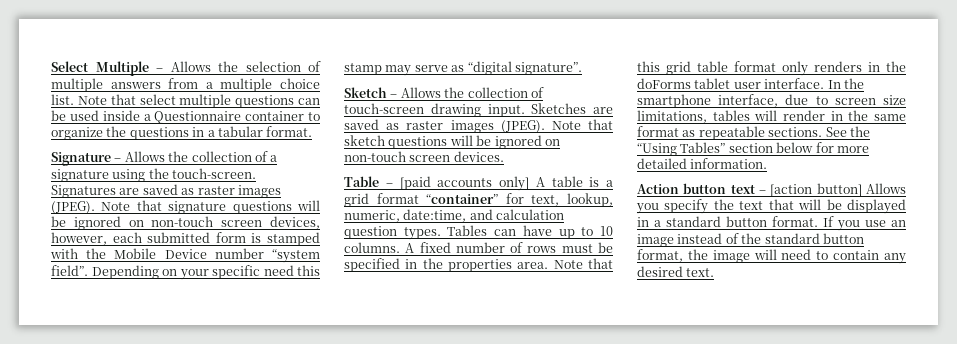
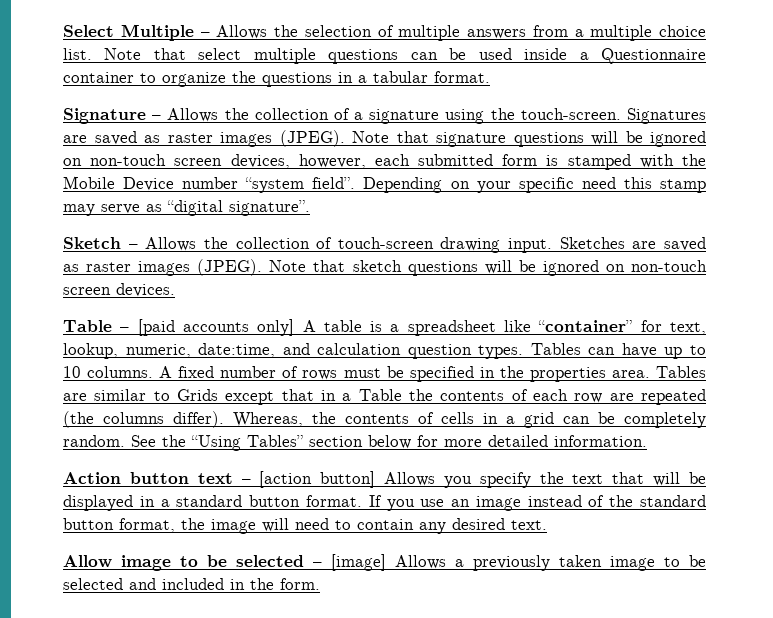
[344,193,419,207] grid format -> [407,320,532,336] spreadsheet like
[553,258,613,269] [637,61,906,76] [637,78,864,89] [637,94,906,108] [637,110,906,123] [637,126,823,140] Note that this grid table format only renders in the doForms tablet user interface. In the smartphone interface, due to screen size limitations, tables will render in the same format as repeatable sections. -> [655,366,706,378] [63,389,706,405] [63,411,706,428] [63,435,125,447] Tables are similar to Grids except that in a Table the contents of each row are repeated (the columns differ). Whereas, the contents of cells in a grid can be completely random.
(715, 272) none -> [63,554,706,571] [63,578,320,590] // Allow image to be selected – [image] Allows a previously taken image to be selected and included in the form.

